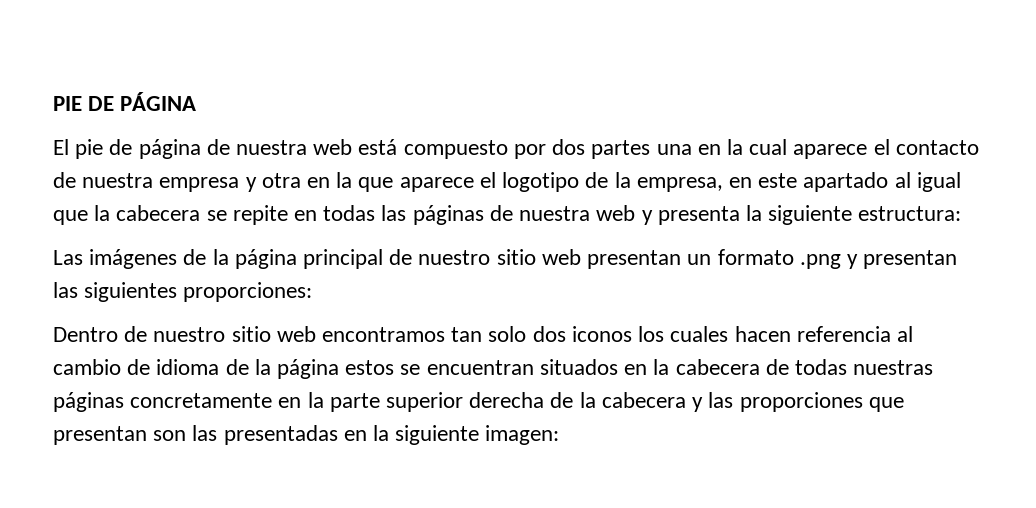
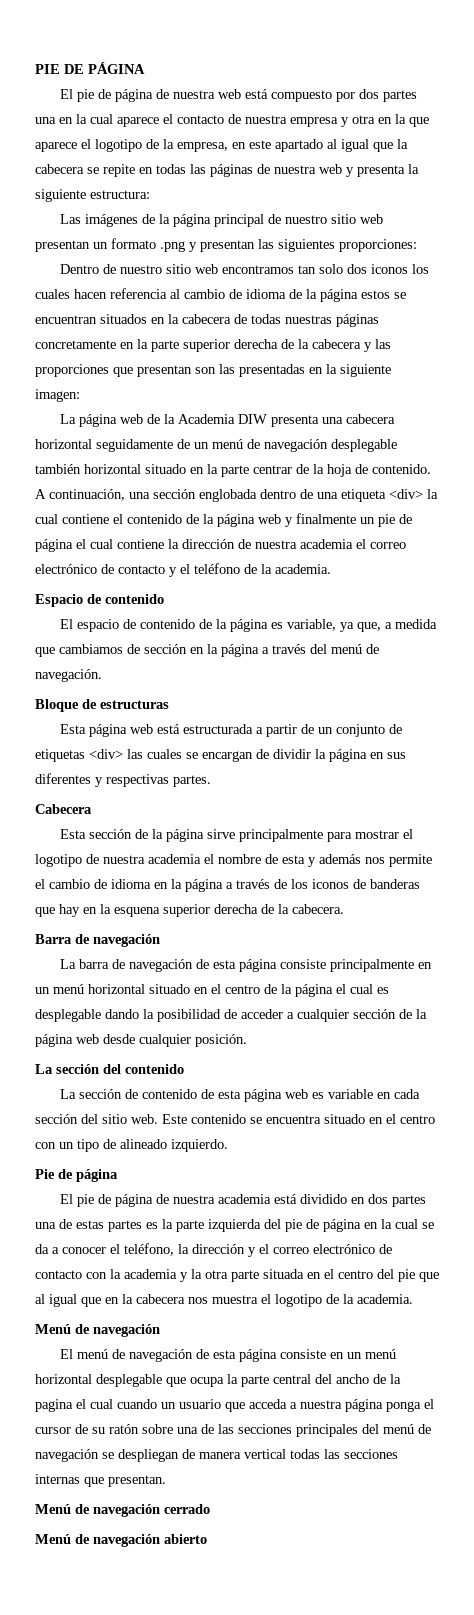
(560, 435) none -> [59,414,395,427] [35,439,397,452] [35,464,431,477] [35,489,438,502] [35,513,412,527] [35,539,406,552] [35,563,331,577] [35,594,164,607] [59,619,437,632] [35,644,379,657] [35,669,102,682] [35,699,169,712] [59,724,402,737] [35,749,406,762] [35,773,211,787] [35,804,92,814] [59,829,413,842] [35,854,432,867] [35,879,420,892] [35,904,344,917] [35,934,160,947] [59,959,432,972] [35,984,389,997] [35,1009,427,1022] [35,1034,247,1047] [35,1064,184,1074] [59,1089,420,1102] [35,1114,435,1124] [35,1139,228,1152] [35,1169,118,1182] [59,1194,426,1207] [35,1219,434,1232] [35,1243,392,1257] [35,1269,439,1282] [35,1294,413,1307] [35,1324,160,1337] [59,1349,396,1362] [35,1374,401,1387] [35,1399,434,1412] [35,1424,431,1437] [35,1449,398,1462] [35,1474,166,1487] [35,1504,210,1517] [35,1534,207,1547] // La página web de la Academia DIW presenta una cabecera horizontal seguidamente de un menú de navegación desplegable también horizontal situado en la parte centrar de la hoja de contenido. A continuación, una sección englobada dentro de una etiqueta <div> la cual contiene el contenido de la página web y finalmente un pie de página el cual contiene la dirección de nuestra academia el correo electrónico de contacto y el teléfono de la academia. // Espacio de contenido // El espacio de contenido de la página es variable, ya que, a medida que cambiamos de sección en la página a través del menú de navegación. // Bloque de estructuras // Esta página web está estructurada a partir de un conjunto de etiquetas <div> las cuales se encargan de dividir la página en sus diferentes y respectivas partes. // Cabecera // Esta sección de la página sirve principalmente para mostrar el logotipo de nuestra academia el nombre de esta y además nos permite el cambio de idioma en la página a través de los iconos de banderas que hay en la esquena superior derecha de la cabecera. // Barra de navegación // La barra de navegación de esta página consiste principalmente en un menú horizontal situado en el centro de la página el cual es desplegable dando la posibilidad de acceder a cualquier sección de la página web desde cualquier posición. // La sección del contenido // La sección de contenido de esta página web es variable en cada sección del sitio web. Este contenido se encuentra situado en el centro con un tipo de alineado izquierdo. // Pie de página // El pie de página de nuestra academia está dividido en dos partes una de estas partes es la parte izquierda del pie de página en la cual se da a conocer el teléfono, la dirección y el correo electrónico de contacto con la academia y la otra parte situada en el centro del pie que al igual que en la cabecera nos muestra el logotipo de la academia. // Menú de navegación // El menú de navegación de esta página consiste en un menú horizontal desplegable que ocupa la parte central del ancho de la pagina el cual cuando un usuario que acceda a nuestra página ponga el cursor de su ratón sobre una de las secciones principales del menú de navegación se despliegan de manera vertical todas las secciones internas que presentan. // Menú de navegación cerrado // Menú de navegación abierto

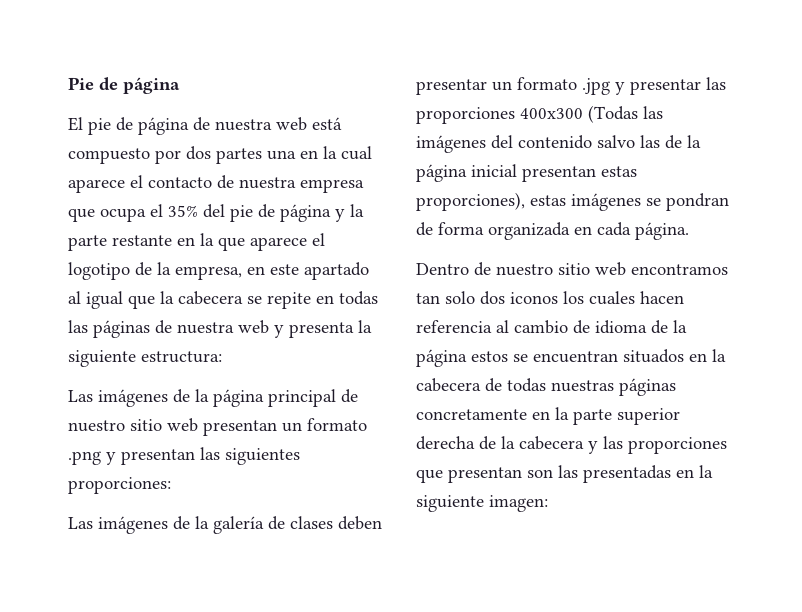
[35,62,145,74] PIE DE PÁGINA -> [68,77,180,94] Pie de página
[341,115,375,127] y otra -> [68,204,364,222] [68,235,172,251] que ocupa el 35% del pie de página y la parte restante
(417, 245) none -> [68,516,382,534] [416,77,726,95] [416,105,663,124] [416,135,701,153] [416,164,637,182] [416,192,729,211] [416,222,689,240] // Las imágenes de la galería de clases deben presentar un formato .jpg y presentar las proporciones 400x300 (Todas las imágenes del contenido salvo las de la página inicial presentan estas proporciones), estas imágenes se pondran de forma organizada en cada página.
[59,414,395,427] [35,439,397,452] [35,464,431,477] [35,489,438,502] [35,513,412,527] [35,539,406,552] [35,563,331,577] [35,594,164,607] [59,619,437,632] [35,644,379,657] [35,669,102,682] [35,699,169,712] [59,724,402,737] [35,749,406,762] [35,773,211,787] [35,804,92,814] [59,829,413,842] [35,854,432,867] [35,879,420,892] [35,904,344,917] [35,934,160,947] [59,959,432,972] [35,984,389,997] [35,1009,427,1022] [35,1034,247,1047] [35,1064,184,1074] [59,1089,420,1102] [35,1114,435,1124] [35,1139,228,1152] [35,1169,118,1182] [59,1194,426,1207] [35,1219,434,1232] [35,1243,392,1257] [35,1269,439,1282] [35,1294,413,1307] [35,1324,160,1337] [59,1349,396,1362] [35,1374,401,1387] [35,1399,434,1412] [35,1424,431,1437] [35,1449,398,1462] [35,1474,166,1487] [35,1504,210,1517] [35,1534,207,1547] // La página web de la Academia DIW presenta una cabecera horizontal seguidamente de un menú de navegación desplegable también horizontal situado en la parte centrar de la hoja de contenido. A continuación, una sección englobada dentro de una etiqueta <div> la cual contiene el contenido de la página web y finalmente un pie de página el cual contiene la dirección de nuestra academia el correo electrónico de contacto y el teléfono de la academia. // Espacio de contenido // El espacio de contenido de la página es variable, ya que, a medida que cambiamos de sección en la página a través del menú de navegación. // Bloque de estructuras // Esta página web está estructurada a partir de un conjunto de etiquetas <div> las cuales se encargan de dividir la página en sus diferentes y respectivas partes. // Cabecera // Esta sección de la página sirve principalmente para mostrar el logotipo de nuestra academia el nombre de esta y además nos permite el cambio de idioma en la página a través de los iconos de banderas que hay en la esquena superior derecha de la cabecera. // Barra de navegación // La barra de navegación de esta página consiste principalmente en un menú horizontal situado en el centro de la página el cual es desplegable dando la posibilidad de acceder a cualquier sección de la página web desde cualquier posición. // La sección del contenido // La sección de contenido de esta página web es variable en cada sección del sitio web. Este contenido se encuentra situado en el centro con un tipo de alineado izquierdo. // Pie de página // El pie de página de nuestra academia está dividido en dos partes una de estas partes es la parte izquierda del pie de página en la cual se da a conocer el teléfono, la dirección y el correo electrónico de contacto con la academia y la otra parte situada en el centro del pie que al igual que en la cabecera nos muestra el logotipo de la academia. // Menú de navegación // El menú de navegación de esta página consiste en un menú horizontal desplegable que ocupa la parte central del ancho de la pagina el cual cuando un usuario que acceda a nuestra página ponga el cursor de su ratón sobre una de las secciones principales del menú de navegación se despliegan de manera vertical todas las secciones internas que presentan. // Menú de navegación cerrado // Menú de navegación abierto -> (548, 503) none

